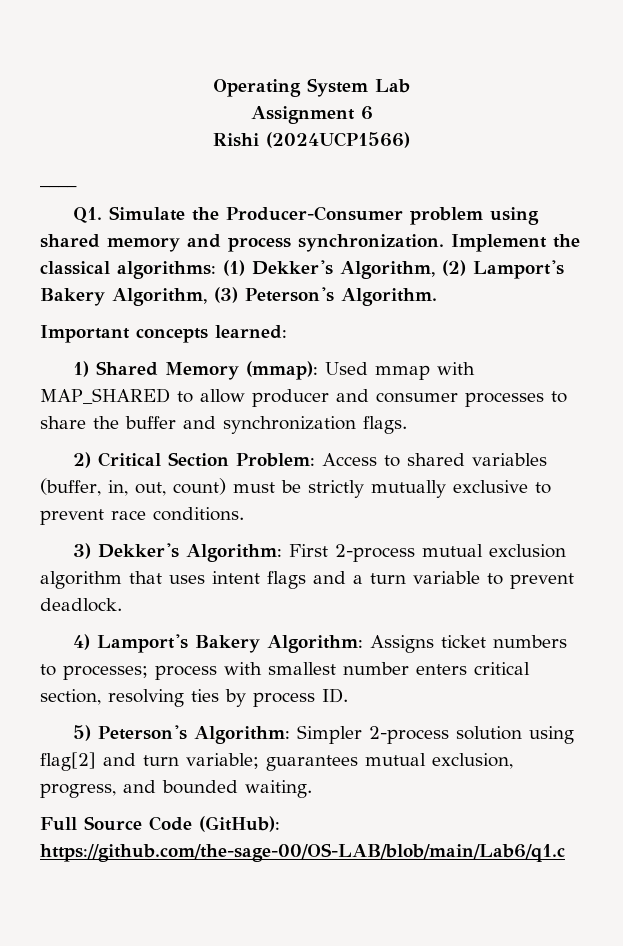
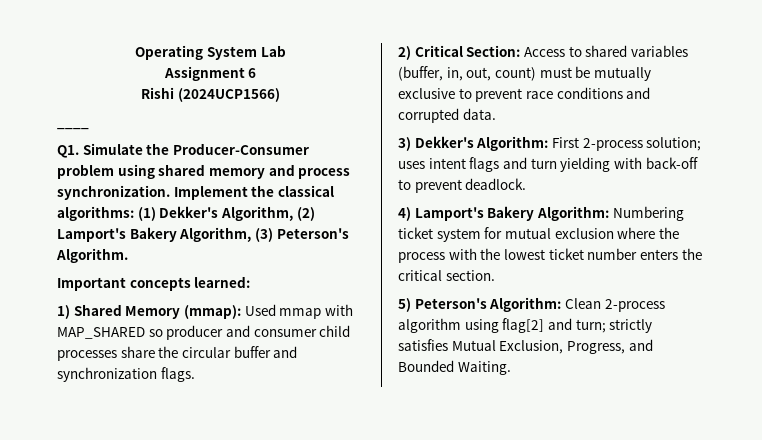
[177,389,245,403] to allow -> [148,329,163,337] so
[465,391,567,407] processes to -> [319,325,351,337] [57,350,117,361] child processes
(119, 422) none -> [181,347,231,358] circular
[167,452,315,467] Section Problem: -> [466,45,521,57] Section:
[307,480,364,498] strictly -> (591, 72) none
[153,507,244,521] conditions. -> [556,87,651,99] [398,108,496,123] conditions and corrupted data.
[421,544,566,558] [40,571,480,589] mutual exclusion algorithm that uses intent flags and a turn variable -> [646,137,702,151] [398,157,698,172] solution; uses intent flags and turn yielding with back-off
[369,635,567,653] [40,662,530,680] [40,688,348,707] [72,725,574,744] [40,752,513,771] [40,780,312,798] [40,816,280,832] [40,843,565,862] Assigns ticket numbers to processes; process with smallest number enters critical section, resolving ties by process ID. // 5) Peterson's Algorithm: Simpler 2-process solution using flag[2] and turn variable; guarantees mutual exclusion, progress, and bounded waiting. // Full Source Code (GitHub): https://github.com/the-sage-00/OS-LAB/blob/main/Lab6/q1.c -> [612,206,684,221] [398,227,679,242] [398,248,702,263] [398,270,495,281] [398,297,665,312] [398,318,653,333] [398,339,653,354] [398,360,511,375] Numbering ticket system for mutual exclusion where the process with the lowest ticket number enters the critical section. // 5) Peterson's Algorithm: Clean 2-process algorithm using flag[2] and turn; strictly satisfies Mutual Exclusion, Progress, and Bounded Waiting.

